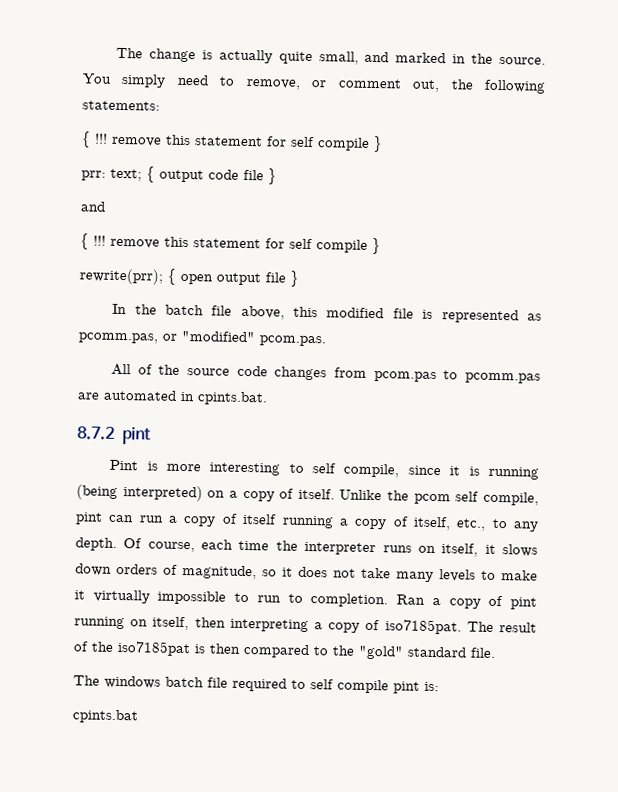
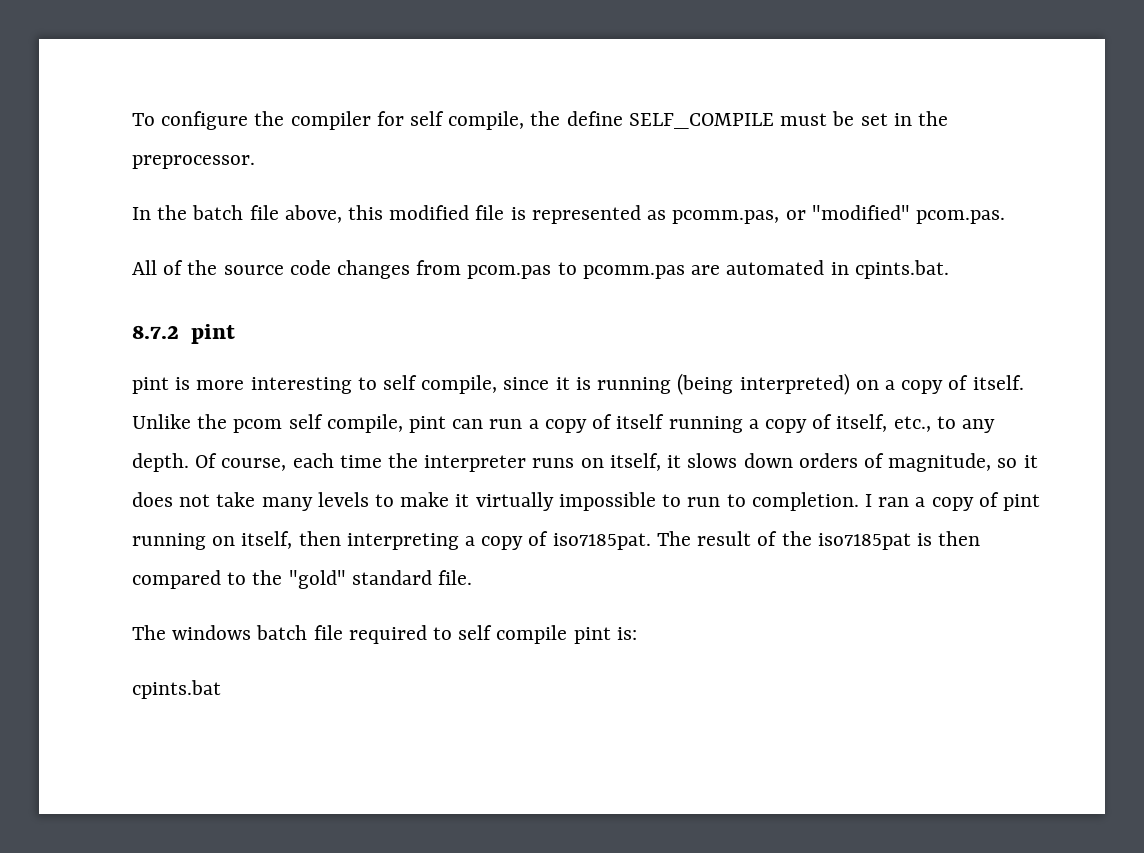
[116,47,546,65] [82,73,547,94] [82,100,160,111] [81,131,383,153] [81,166,277,185] [80,201,106,212] [80,233,381,255] [79,268,299,287] The change is actually quite small, and marked in the source. You simply need to remove, or comment out, the following statements: // { !!! remove this statement for self compile } // prr: text; { output code file } // and // { !!! remove this statement for self compile } // rewrite(prr); { open output file } -> [132,111,948,130] [132,155,255,169] To configure the compiler for self compile, the define SELF_COMPILE must be set in the preprocessor.
[109,459,139,471] Pint -> [132,377,169,394] pint
[396,594,426,605] Ran -> [864,494,910,507] I ran

